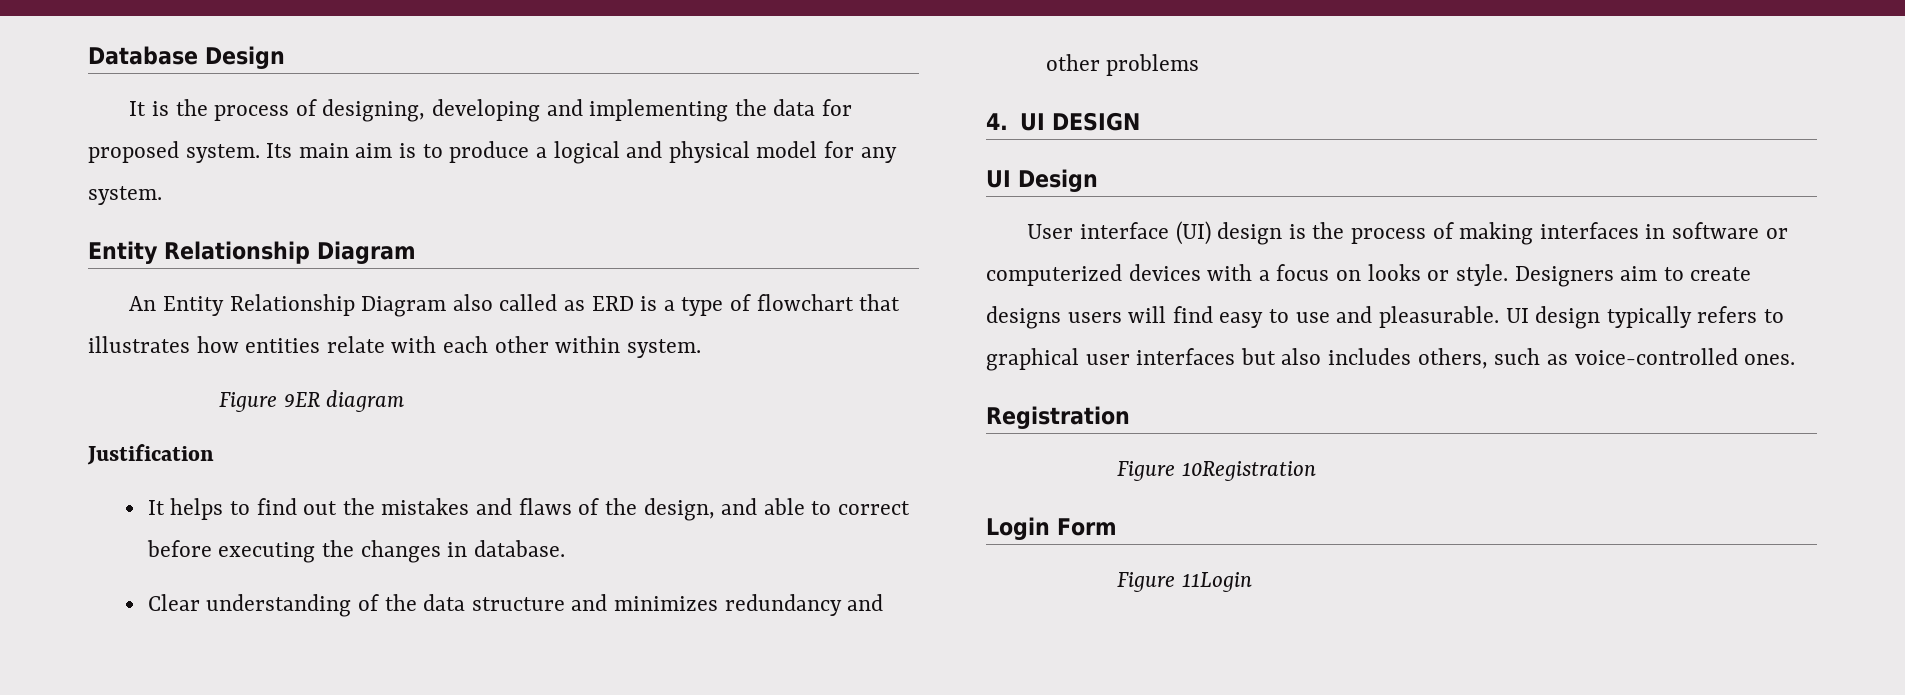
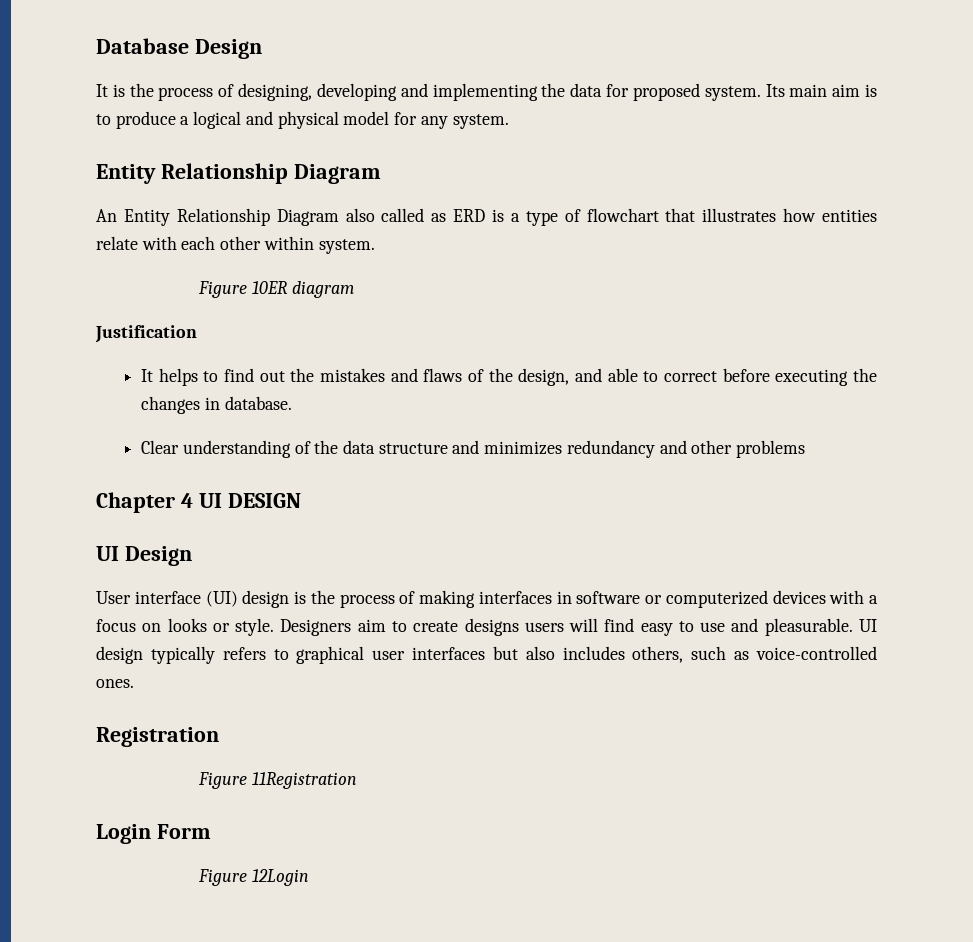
[283,392,320,407] 9ER -> [252,281,289,294] 10ER
[986,113,1008,130] 4. -> [96,492,193,513] Chapter 4
[1181,461,1316,481] 10Registration -> [252,772,358,789] 11Registration
[1181,572,1252,592] 11Login -> [252,869,310,886] 12Login

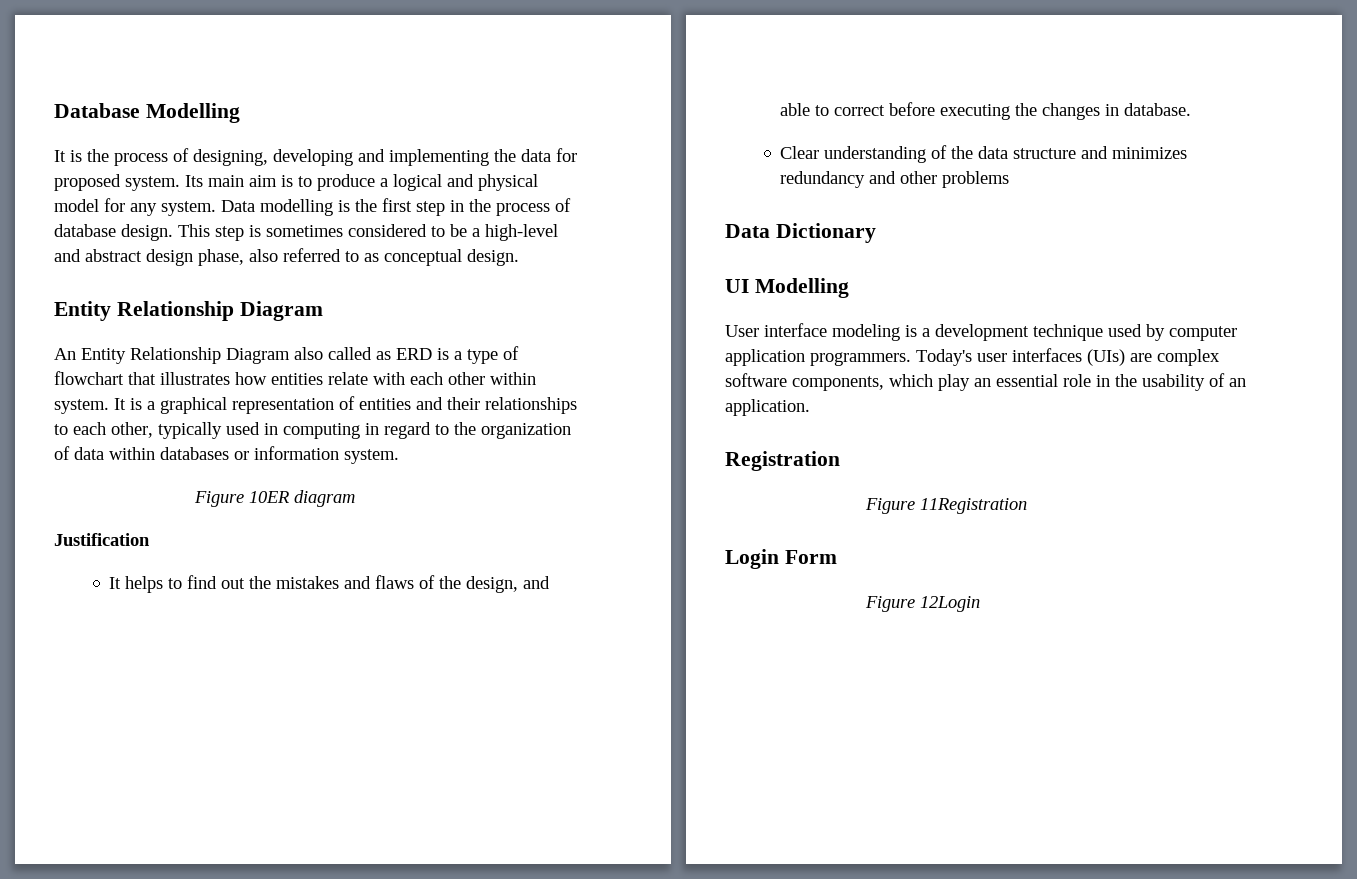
[194,39,262,59] Design -> [145,103,240,123] Modelling
(509, 121) none -> [221,198,571,216] [54,224,558,241] [54,248,519,266] Data modelling is the first step in the process of database design. This step is sometimes considered to be a high-level and abstract design phase, also referred to as conceptual design.
(375, 246) none -> [114,396,577,414] [54,422,571,439] [54,446,399,464] It is a graphical representation of entities and their relationships to each other, typically used in computing in regard to the organization of data within databases or information system.
[96,492,301,513] [96,546,192,566] Chapter 4 UI DESIGN // UI Design -> [725,223,876,243] [725,278,849,298] Data Dictionary // UI Modelling
[205,590,878,608] [96,618,878,636] [96,646,877,664] [96,679,134,688] (UI) design is the process of making interfaces in software or computerized devices with a focus on looks or style. Designers aim to create designs users will find easy to use and pleasurable. UI design typically refers to graphical user interfaces but also includes others, such as voice-controlled ones. -> [832,324,1237,341] [725,348,1220,366] [725,373,1246,391] [725,399,810,416] modeling is a development technique used by computer application programmers. Today's user interfaces (UIs) are complex software components, which play an essential role in the usability of an application.

